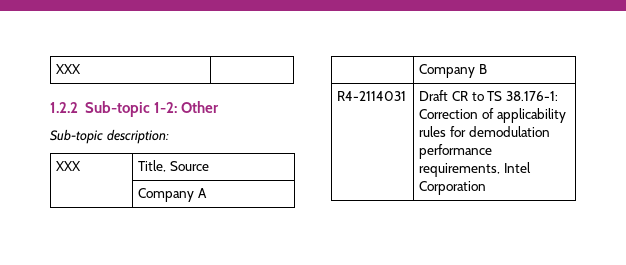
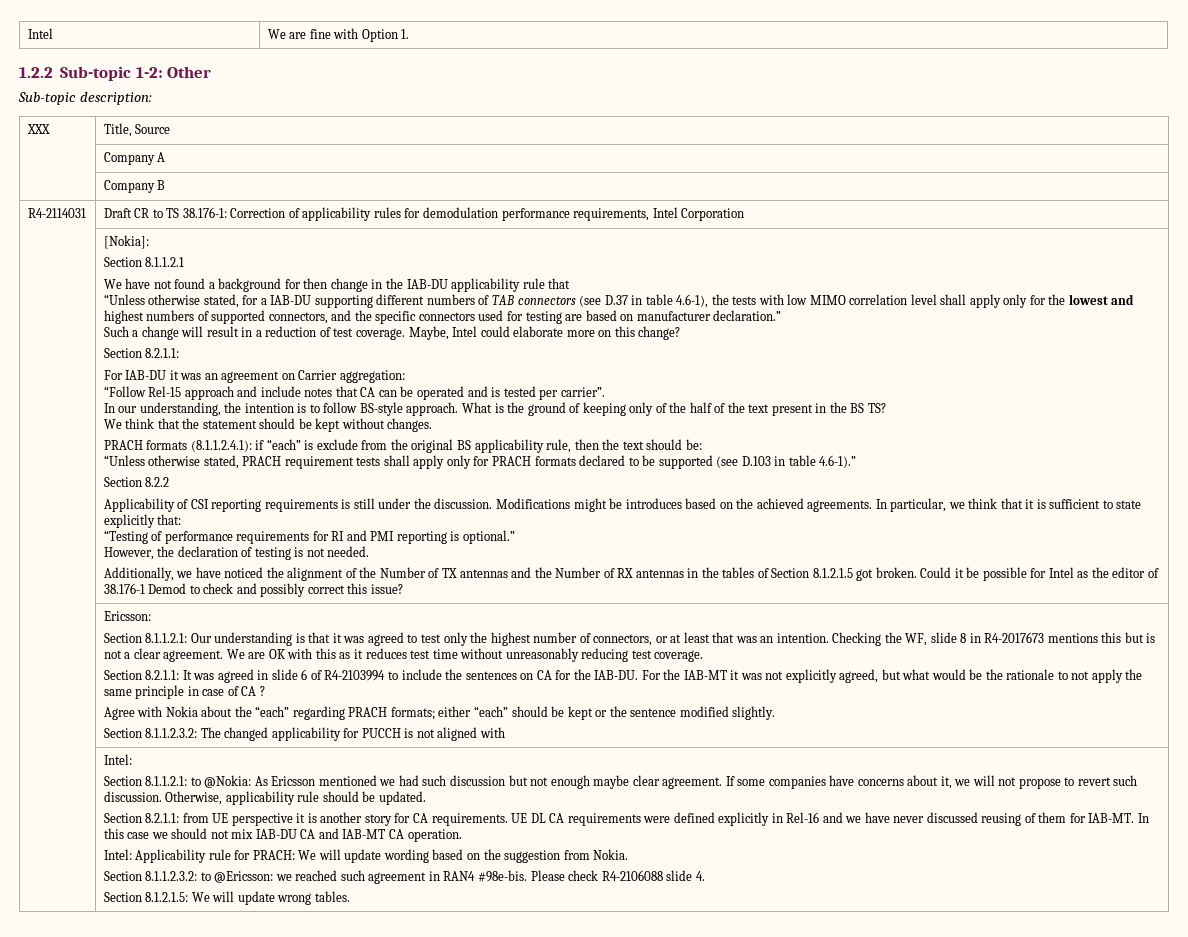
[56,64,82,74] XXX | -> [27,28,53,39] [267,28,410,42] Intel | We are fine with Option 1.
(487, 188) none -> [103,235,149,249] [103,257,185,267] [103,278,571,292] [103,294,1135,308] [103,310,782,324] [103,326,681,340] [103,348,180,358] [103,370,405,383] [103,386,605,400] [103,402,886,416] [103,418,433,432] [103,439,702,453] [103,455,857,469] [103,477,170,487] [103,498,1142,512] [103,514,182,528] [103,530,516,544] [103,546,370,560] [103,567,1159,581] [103,583,403,597] [103,611,151,621] [103,632,1156,646] [103,648,704,662] [103,669,1143,683] [103,685,265,699] [103,706,776,720] [103,727,506,741] [103,754,132,765] [103,775,1138,789] [103,791,426,805] [103,812,1149,826] [103,828,462,842] [103,849,629,863] [103,870,705,884] [103,891,350,905] // | [Nokia]: // Section 8.1.1.2.1 // We have not found a background for then change in the IAB-DU applicability rule that // “Unless otherwise stated, for a IAB-DU supporting different numbers of TAB connectors (see D.37 in table 4.6-1), the tests with low MIMO correlation level shall apply only for the lowest and highest numbers of supported connectors, and the specific connectors used for testing are based on manufacturer declaration.” // Such a change will result in a reduction of test coverage. Maybe, Intel could elaborate more on this change? // Section 8.2.1.1: // For IAB-DU it was an agreement on Carrier aggregation: // “Follow Rel-15 approach and include notes that CA can be operated and is tested per carrier”. // In our understanding, the intention is to follow BS-style approach. What is the ground of keeping only of the half of the text present in the BS TS? // We think that the statement should be kept without changes. // PRACH formats (8.1.1.2.4.1): if “each” is exclude from the original BS applicability rule, then the text should be: // “Unless otherwise stated, PRACH requirement tests shall apply only for PRACH formats declared to be supported (see D.103 in table 4.6-1).” // Section 8.2.2 // Applicability of CSI reporting requirements is still under the discussion. Modifications might be introduces based on the achieved agreements. In particular, we think that it is sufficient to state explicitly that: // “Testing of performance requirements for RI and PMI reporting is optional.” // However, the declaration of testing is not needed. // Additionally, we have noticed the alignment of the Number of TX antennas and the Number of RX antennas in the tables of Section 8.1.2.1.5 got broken. Could it be possible for Intel as the editor of 38.176-1 Demod to check and possibly correct this issue? // | Ericsson: // Section 8.1.1.2.1: Our understanding is that it was agreed to test only the highest number of connectors, or at least that was an intention. Checking the WF, slide 8 in R4-2017673 mentions this but is not a clear agreement. We are OK with this as it reduces test time without unreasonably reducing test coverage. // Section 8.2.1.1: It was agreed in slide 6 of R4-2103994 to include the sentences on CA for the IAB-DU. For the IAB-MT it was not explicitly agreed, but what would be the rationale to not apply the same principle in case of CA ? // Agree with Nokia about the “each” regarding PRACH formats; either “each” should be kept or the sentence modified slightly. // Section 8.1.1.2.3.2: The changed applicability for PUCCH is not aligned with // | Intel: // Section 8.1.1.2.1: to @Nokia: As Ericsson mentioned we had such discussion but not enough maybe clear agreement. If some companies have concerns about it, we will not propose to revert such discussion. Otherwise, applicability rule should be updated. // Section 8.2.1.1: from UE perspective it is another story for CA requirements. UE DL CA requirements were defined explicitly in Rel-16 and we have never discussed reusing of them for IAB-MT. In this case we should not mix IAB-DU CA and IAB-MT CA operation. // Intel: Applicability rule for PRACH: We will update wording based on the suggestion from Nokia. // Section 8.1.1.2.3.2: to @Ericsson: we reached such agreement in RAN4 #98e-bis. Please check R4-2106088 slide 4. // Section 8.1.2.1.5: We will update wrong tables.

